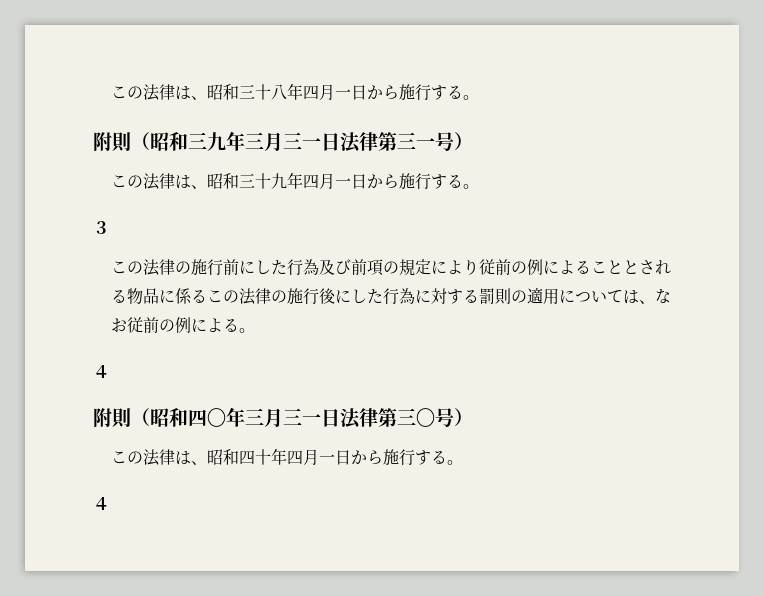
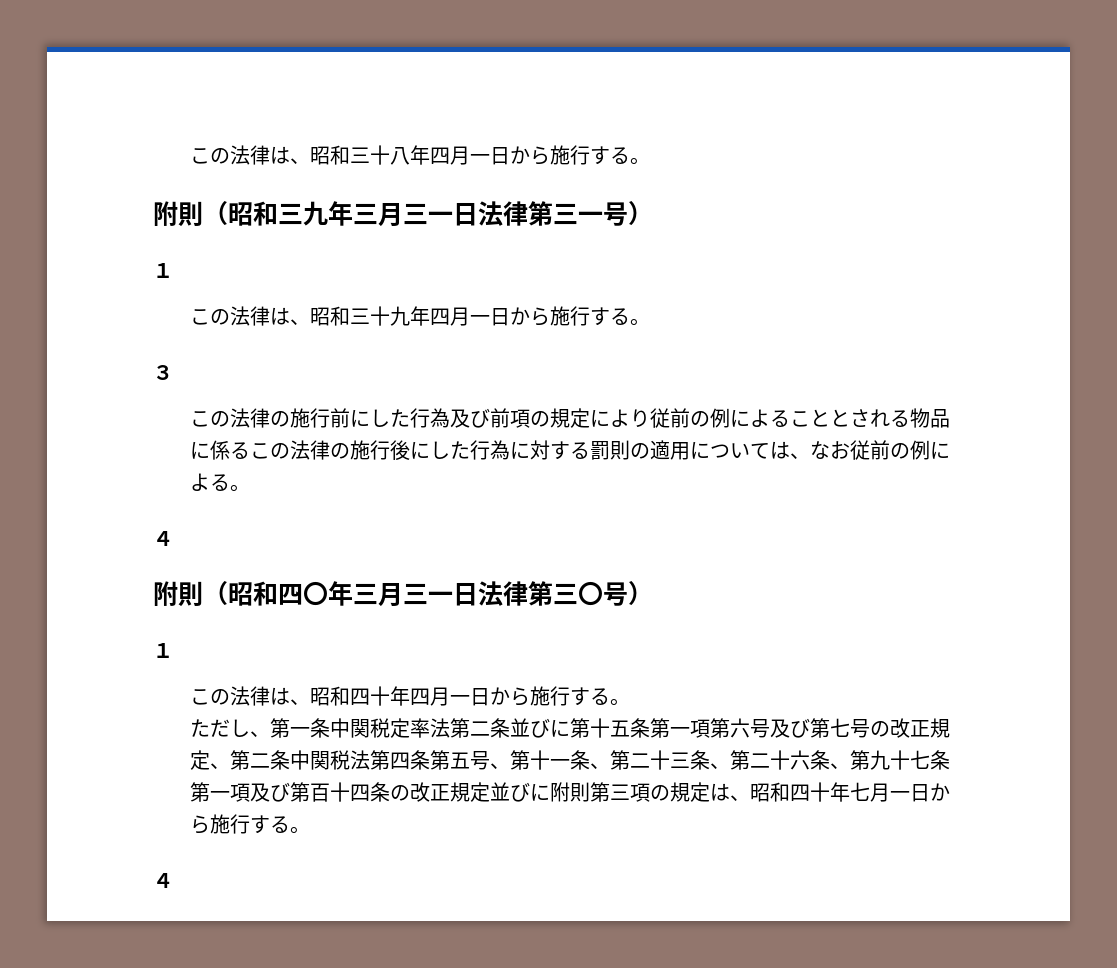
(473, 141) none -> [153,263,173,278] // １
(473, 417) none -> [153,643,173,658] // １
(463, 462) none -> [190,718,951,738] [190,750,951,770] [190,782,951,802] [190,814,311,834] // ただし、第一条中関税定率法第二条並びに第十五条第一項第六号及び第七号の改正規定、第二条中関税法第四条第五号、第十一条、第二十三条、第二十六条、第九十七条第一項及び第百十四条の改正規定並びに附則第三項の規定は、昭和四十年七月一日から施行する。

